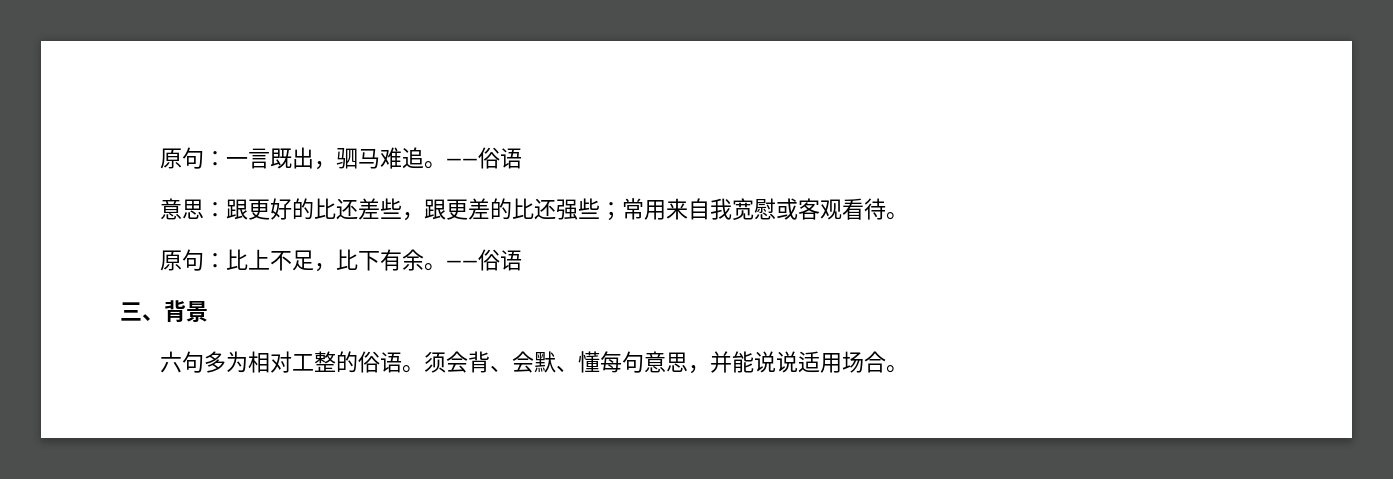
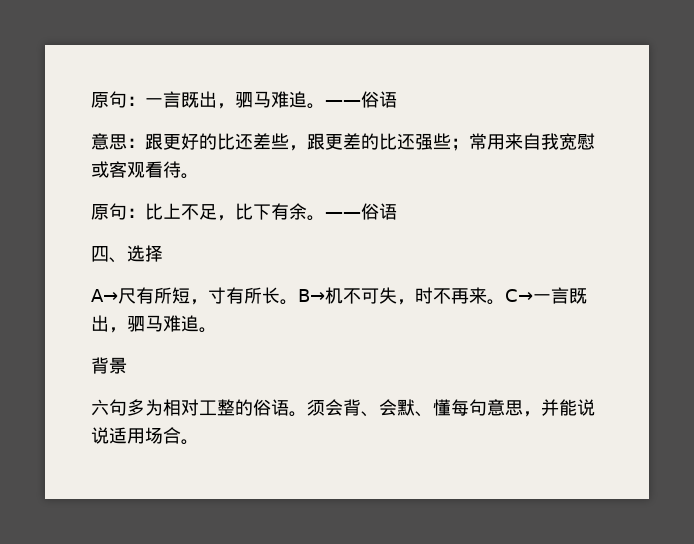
[120,302,164,321] 三、 -> [91,245,163,263] [91,287,587,305] [91,315,217,333] 四、选择 // A→尺有所短，寸有所长。B→机不可失，时不再来。C→一言既出，驷马难追。 //

